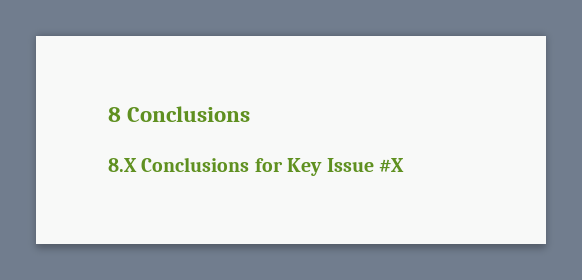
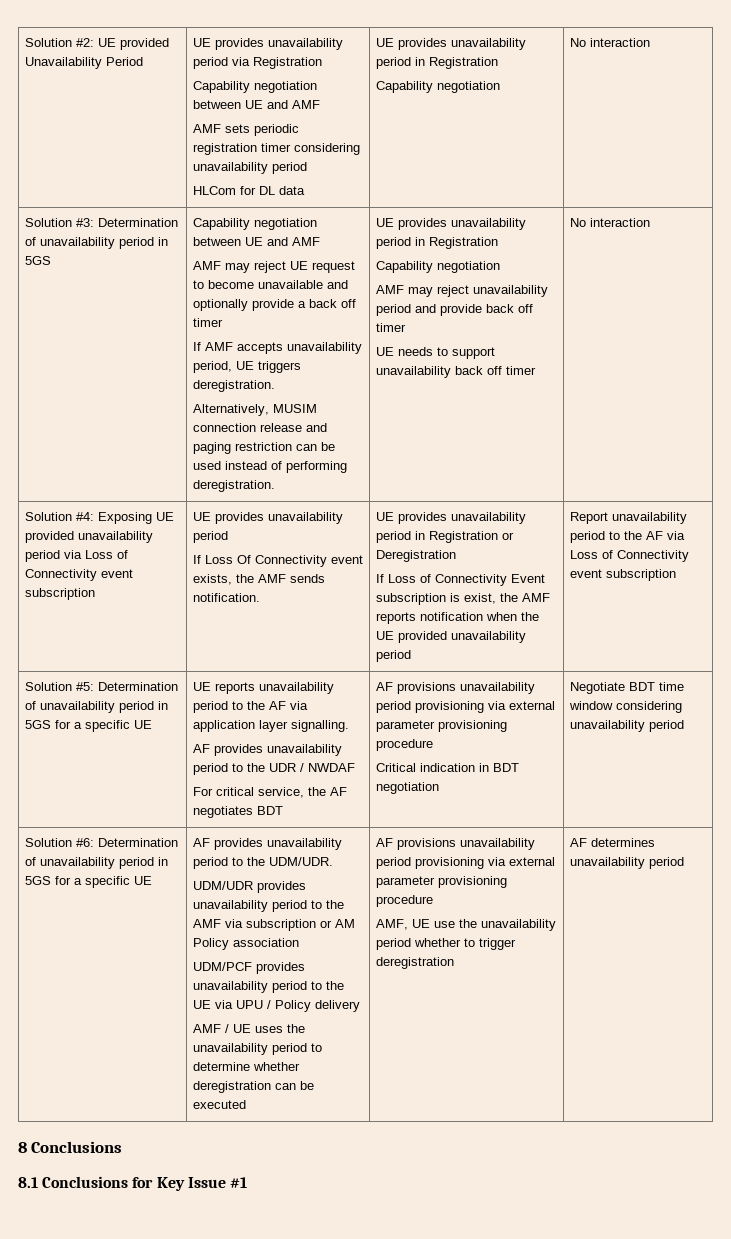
(108, 114) none -> [24,38,169,50] [24,57,143,69] [192,38,343,50] [192,57,322,69] [192,81,317,93] [192,100,320,109] [192,124,299,136] [192,143,360,155] [192,162,307,174] [192,186,305,195] [375,38,526,50] [375,57,498,69] [375,81,500,93] [569,38,650,47] [24,218,178,227] [24,237,168,249] [24,256,51,265] [192,218,317,230] [192,237,320,246] [192,261,355,273] [192,280,348,289] [192,299,356,311] [192,318,223,327] [192,342,362,354] [192,361,301,373] [192,380,275,392] [192,404,317,416] [192,423,327,432] [192,442,335,454] [192,461,347,473] [192,480,275,492] [375,218,526,230] [375,237,498,249] [375,261,500,273] [375,285,548,297] [375,304,533,316] [375,323,406,332] [375,347,495,359] [375,366,536,378] [569,218,650,227] [24,512,174,524] [24,531,153,543] [24,550,128,562] [24,569,133,581] [24,588,95,600] [192,512,343,524] [192,531,228,543] [192,555,363,567] [192,574,325,585] [192,593,260,602] [375,512,526,524] [375,531,514,543] [375,550,456,562] [375,574,545,586] [375,593,550,605] [375,612,539,624] [375,631,526,643] [375,650,411,662] [569,512,687,524] [569,531,685,543] [569,550,689,562] [569,569,676,581] [24,682,178,691] [24,701,168,713] [24,720,152,732] [192,682,334,694] [192,701,308,713] [192,720,349,732] [192,744,342,756] [192,763,355,775] [192,787,347,798] [192,806,283,818] [375,682,535,694] [375,701,555,713] [375,720,507,732] [375,739,433,751] [375,763,519,772] [375,782,439,794] [569,682,684,694] [568,701,682,713] [569,720,684,732] [24,838,178,847] [24,857,168,869] [24,876,152,888] [192,838,342,850] [192,857,333,869] [192,881,306,893] [192,900,344,912] [192,919,355,931] [192,938,299,950] [192,962,305,974] [192,981,344,993] [192,1000,360,1012] [192,1024,305,1033] [192,1043,322,1055] [192,1062,300,1071] [192,1081,314,1093] [192,1100,246,1109] [375,838,535,850] [375,857,555,869] [375,876,507,888] [375,895,433,907] [375,919,556,931] [375,938,516,950] [375,957,454,969] [569,838,655,847] [569,857,684,869] Solution #2: UE provided Unavailability Period | UE provides unavailability period via Registration // Capability negotiation between UE and AMF // AMF sets periodic registration timer considering unavailability period // HLCom for DL data | UE provides unavailability period in Registration // Capability negotiation | No interaction // Solution #3: Determination of unavailability period in 5GS | Capability negotiation between UE and AMF // AMF may reject UE request to become unavailable and optionally provide a back off timer // If AMF accepts unavailability period, UE triggers deregistration. // Alternatively, MUSIM connection release and paging restriction can be used instead of performing deregistration. | UE provides unavailability period in Registration // Capability negotiation // AMF may reject unavailability period and provide back off timer // UE needs to support unavailability back off timer | No interaction // Solution #4: Exposing UE provided unavailability period via Loss of Connectivity event subscription | UE provides unavailability period // If Loss Of Connectivity event exists, the AMF sends notification. | UE provides unavailability period in Registration or Deregistration // If Loss of Connectivity Event subscription is exist, the AMF reports notification when the UE provided unavailability period | Report unavailability period to the AF via Loss of Connectivity event subscription // Solution #5: Determination of unavailability period in 5GS for a specific UE | UE reports unavailability period to the AF via application layer signalling. // AF provides unavailability period to the UDR / NWDAF // For critical service, the AF negotiates BDT | AF provisions unavailability period provisioning via external parameter provisioning procedure // Critical indication in BDT negotiation | Negotiate BDT time window considering unavailability period // Solution #6: Determination of unavailability period in 5GS for a specific UE | AF provides unavailability period to the UDM/UDR. // UDM/UDR provides unavailability period to the AMF via subscription or AM Policy association // UDM/PCF provides unavailability period to the UE via UPU / Policy delivery // AMF / UE uses the unavailability period to determine whether deregistration can be executed | AF provisions unavailability period provisioning via external parameter provisioning procedure // AMF, UE use the unavailability period whether to trigger deregistration | AF determines unavailability period //
[108,158,137,172] 8.X -> [18,1177,38,1188] 8.1
[379,158,404,172] #X -> [229,1177,247,1188] #1

